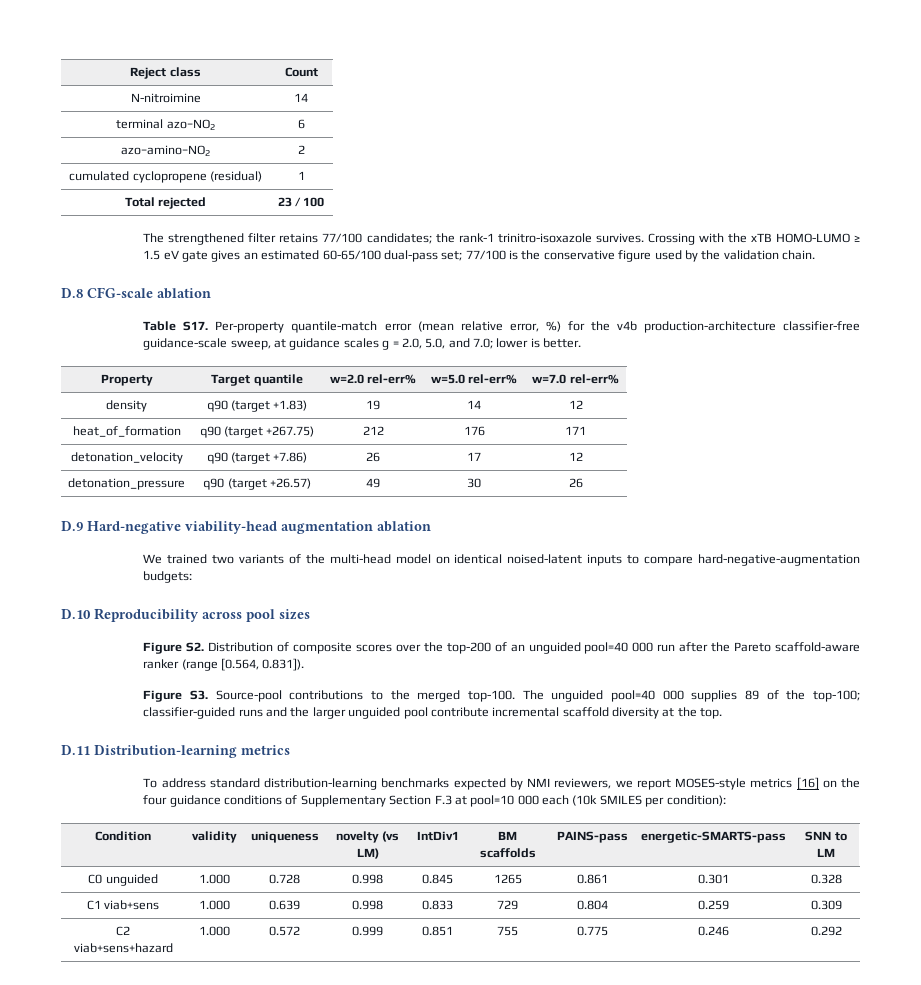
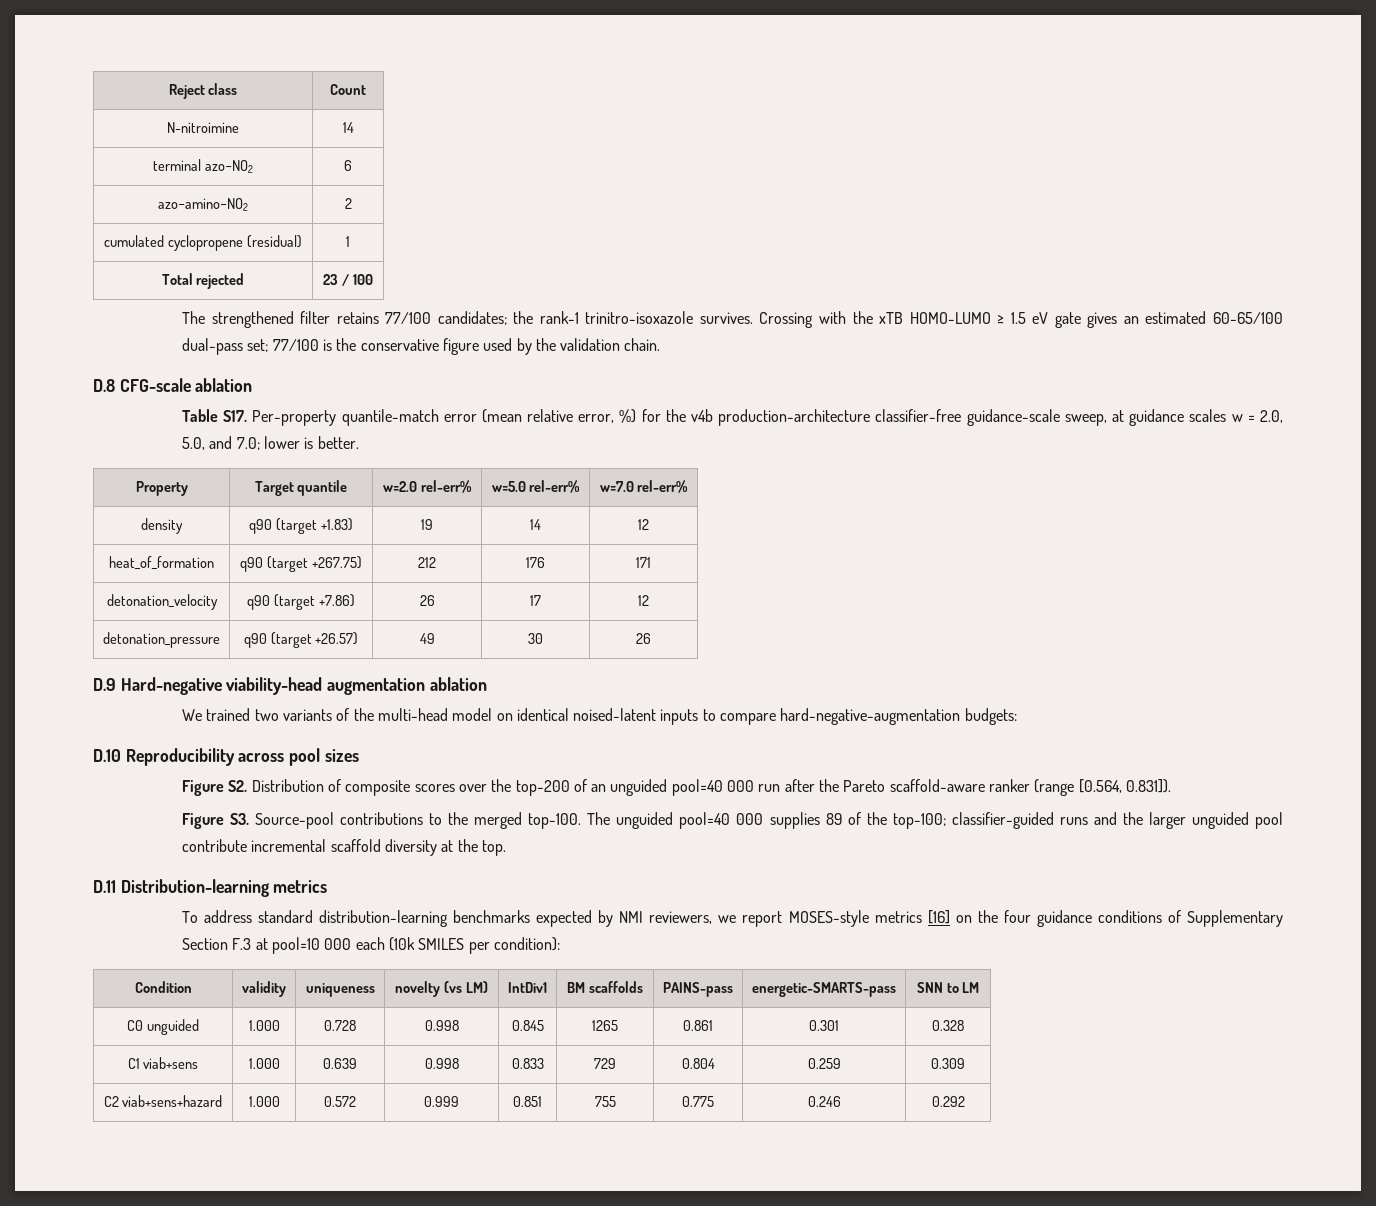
[382,340,390,350] g -> [1231,414,1243,422] w

